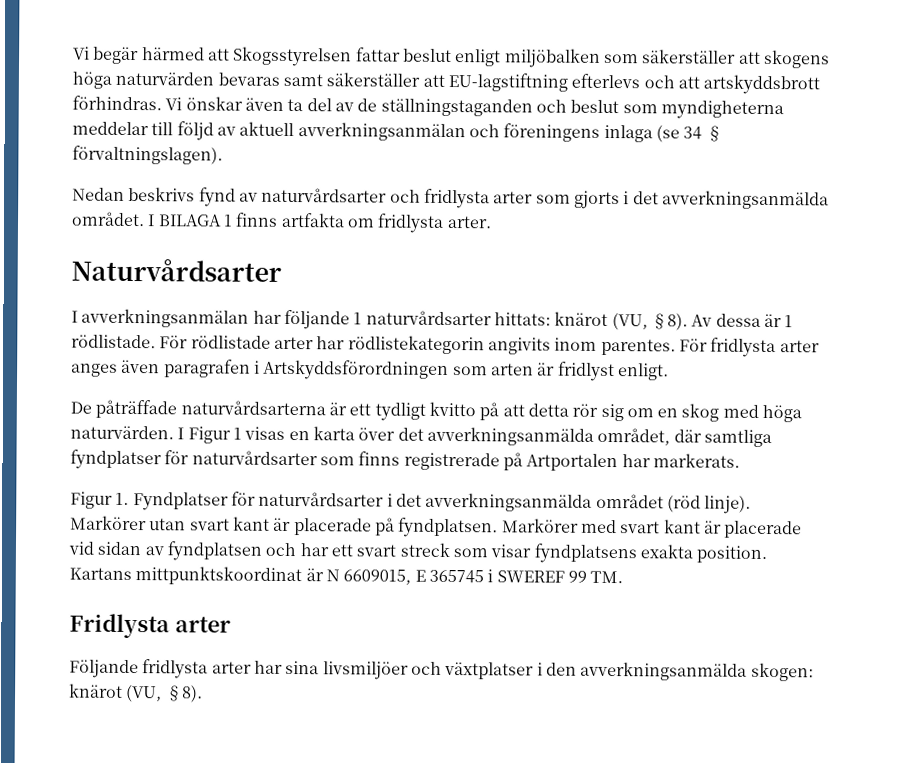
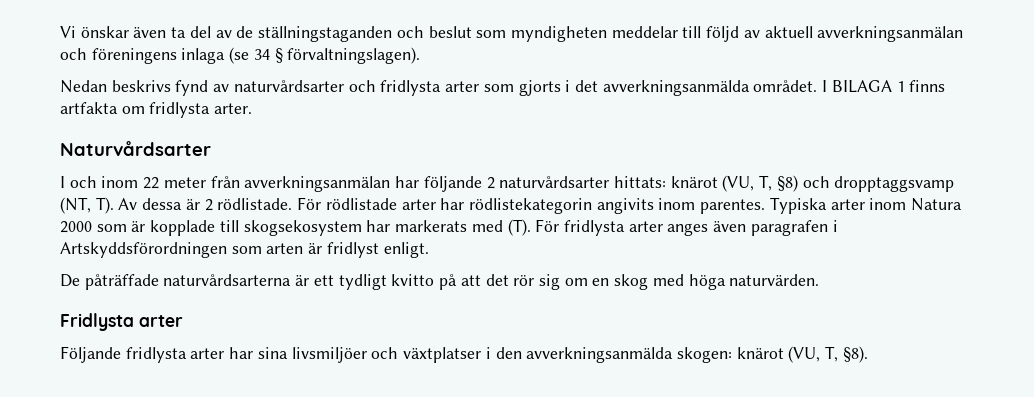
[73,46,830,69] [72,71,821,95] [72,95,183,111] Vi begär härmed att Skogsstyrelsen fattar beslut enligt miljöbalken som säkerställer att skogens höga naturvärden bevaras samt säkerställer att EU-lagstiftning efterlevs och att artskyddsbrott förhindras. Vi -> [60,26,76,38] Vi
[660,100,784,120] myndigheterna -> [510,26,607,42] myndigheten
(78, 316) none -> [69,176,240,189] och inom 22 meter från
[353,312,363,325] 1 -> [486,177,495,189] 2
[650,313,688,331] §8). -> [759,175,955,192] [60,197,114,214] T, §8) och dropptaggsvamp (NT, T).
[784,315,794,328] 1 -> [204,199,213,211] 2
(676, 347) none -> [769,197,963,214] [60,219,531,236] Typiska arter inom Natura 2000 som är kopplade till skogsekosystem har markerats med (T).
[527,403,569,417] detta -> [485,274,509,286] det
[177,426,772,448] [70,449,740,472] [70,491,752,514] [70,515,803,539] [68,541,768,564] [69,566,624,586] I Figur 1 visas en karta över det avverkningsanmälda området, där samtliga fyndplatser för naturvårdsarter som finns registrerade på Artportalen har markerats. // Figur 1. Fyndplatser för naturvårdsarter i det avverkningsanmälda området (röd linje). Markörer utan svart kant är placerade på fyndplatsen. Markörer med svart kant är placerade vid sidan av fyndplatsen och har ett svart streck som visar fyndplatsens exakta position. Kartans mittpunktskoordinat är N 6609015, E 365745 i SWEREF 99 TM. -> (820, 280) none
(163, 693) none -> [825,346,839,362] T,

